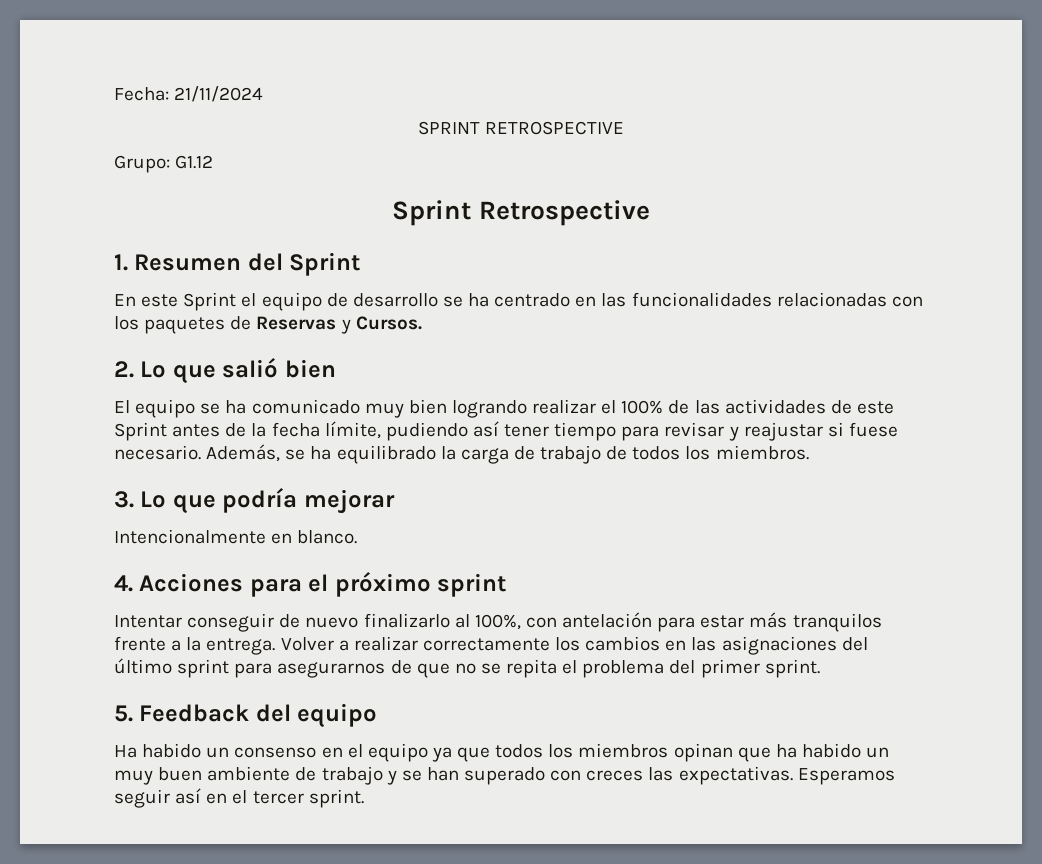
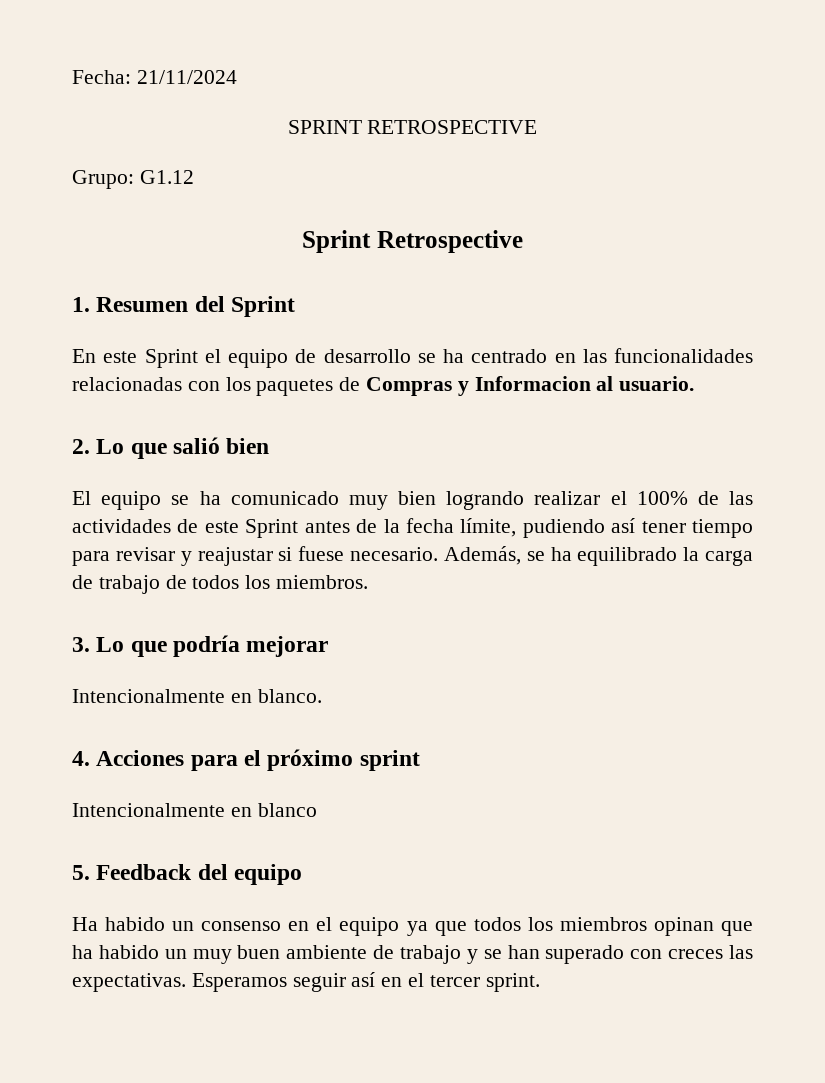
[256,316,422,334] Reservas y Cursos. -> [366,376,695,396] Compras y Informacion al usuario.
[114,612,882,632] [114,636,868,655] [114,658,820,678] Intentar conseguir de nuevo finalizarlo al 100%, con antelación para estar más tranquilos frente a la entrega. Volver a realizar correctamente los cambios en las asignaciones del último sprint para asegurarnos de que no se repita el problema del primer sprint. -> [72,803,317,817] Intencionalmente en blanco

